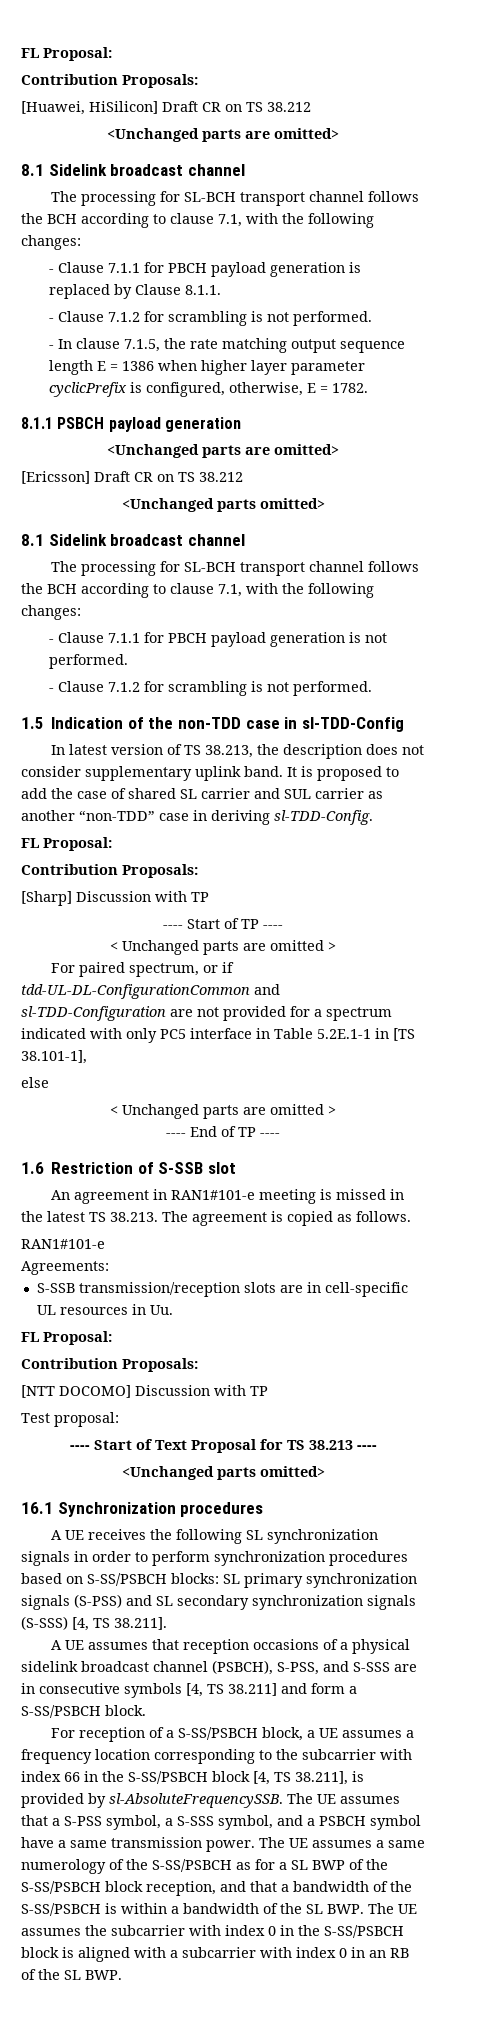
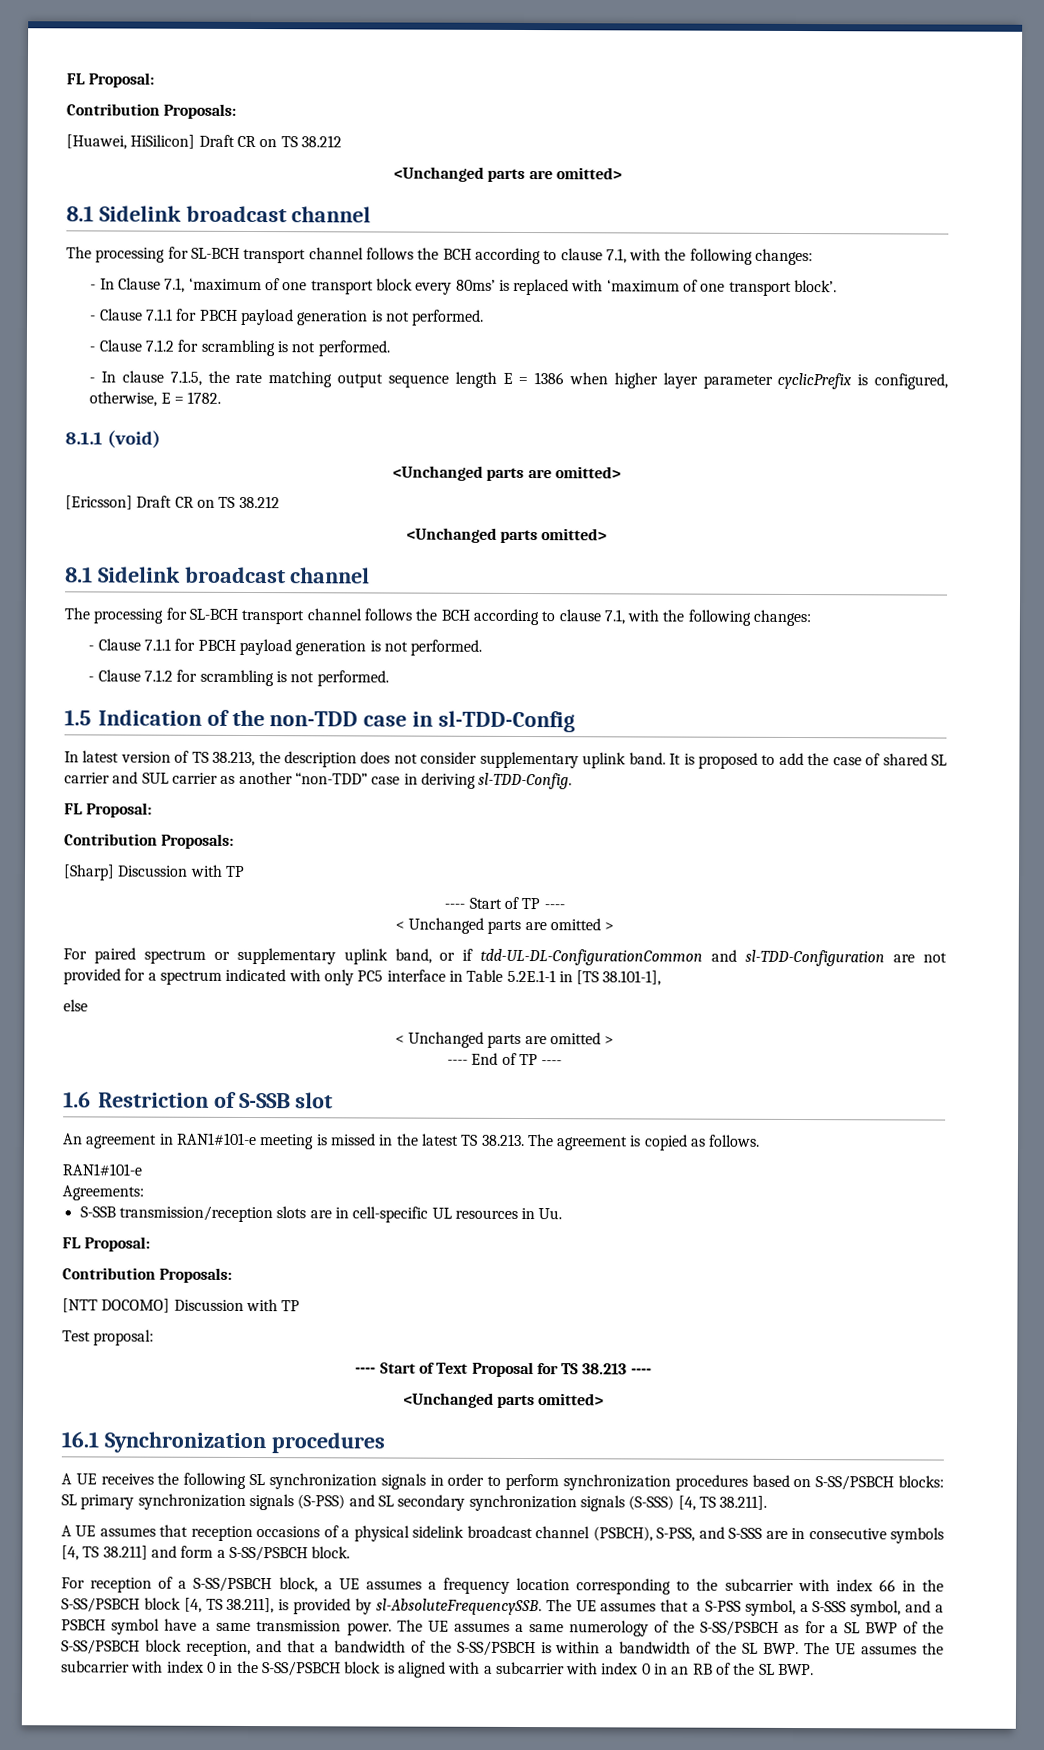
[48,262,361,277] [48,284,221,299] // - Clause 7.1.1 for PBCH payload generation is replaced by Clause 8.1.1. -> [90,277,838,296] [90,308,485,326] // - In Clause 7.1, ‘maximum of one transport block every 80ms’ is replaced with ‘maximum of one transport block’. // - Clause 7.1.1 for PBCH payload generation is not performed.
[57,417,241,432] PSBCH payload generation -> [106,430,161,449] (void)
[128,963,199,977] spectrum, -> [143,947,432,965] spectrum or supplementary uplink band,

